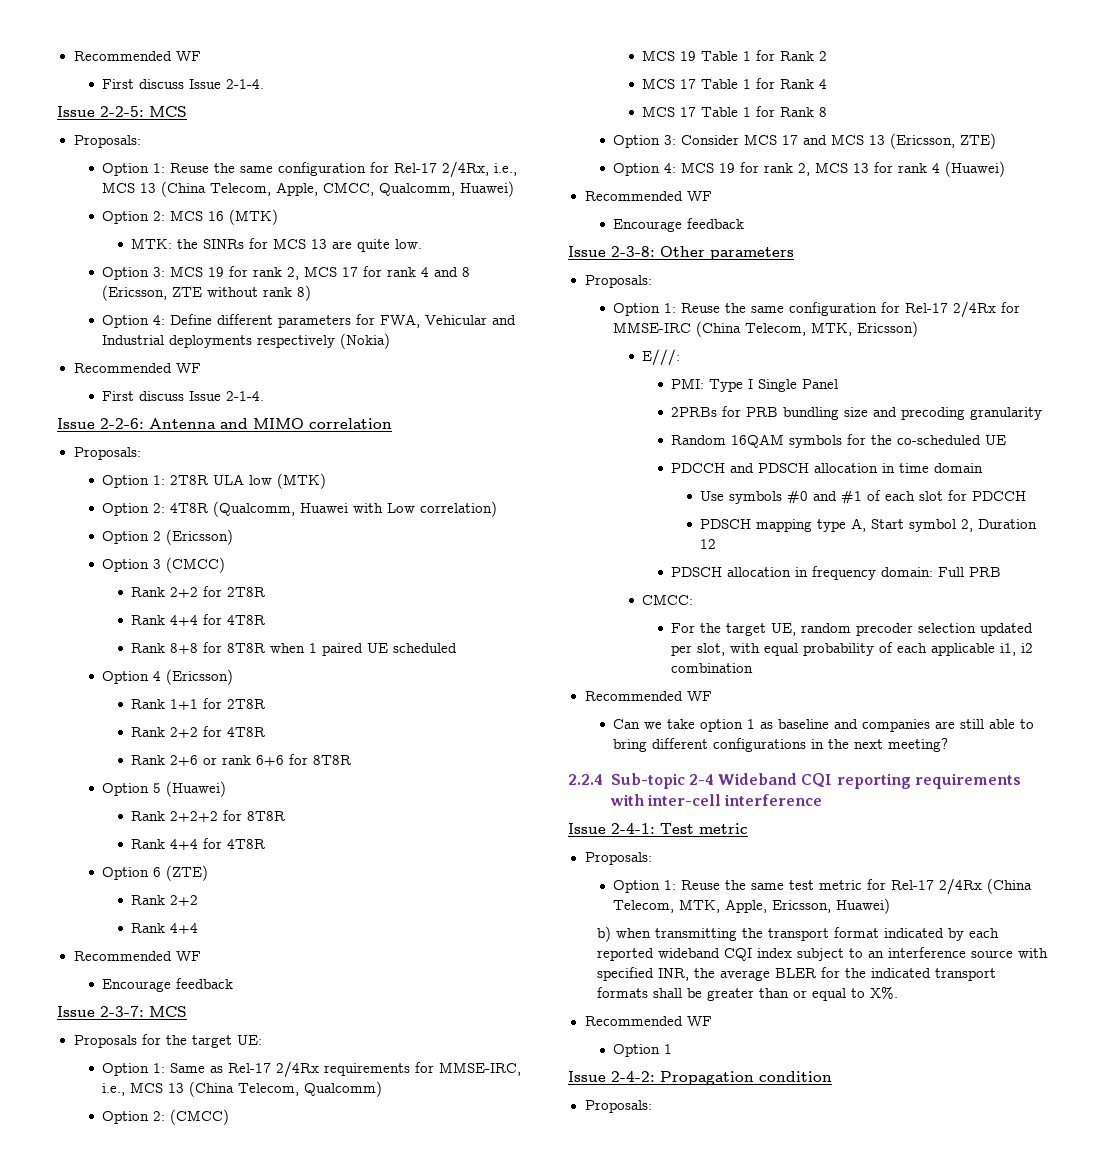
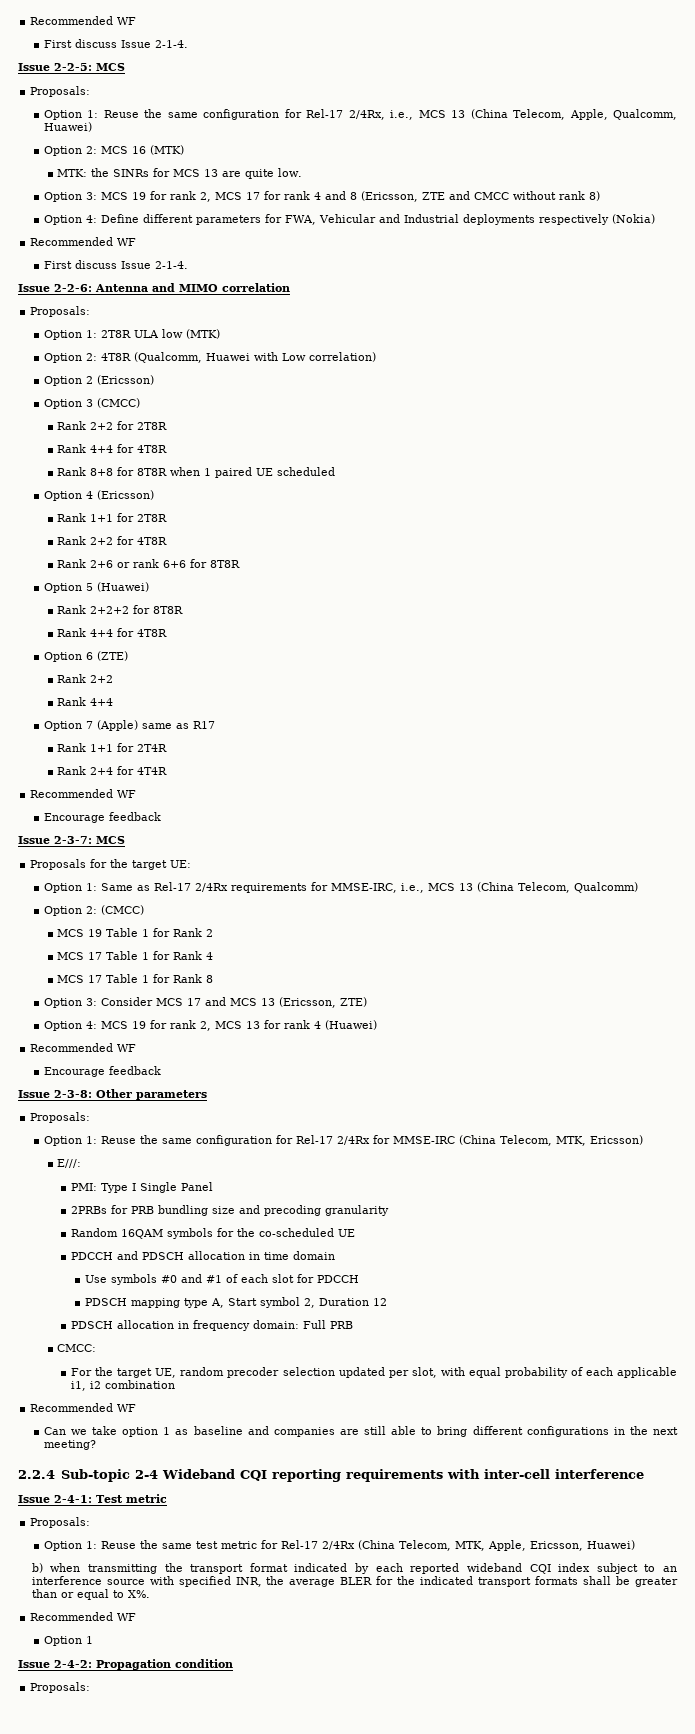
[323,182,375,196] CMCC, -> (608, 114) none
(203, 292) none -> [448,191,509,200] and CMCC
(199, 928) none -> [43,720,215,731] [57,743,168,752] [57,766,168,775] // Option 7 (Apple) same as R17 // Rank 1+1 for 2T4R // Rank 2+4 for 4T4R

